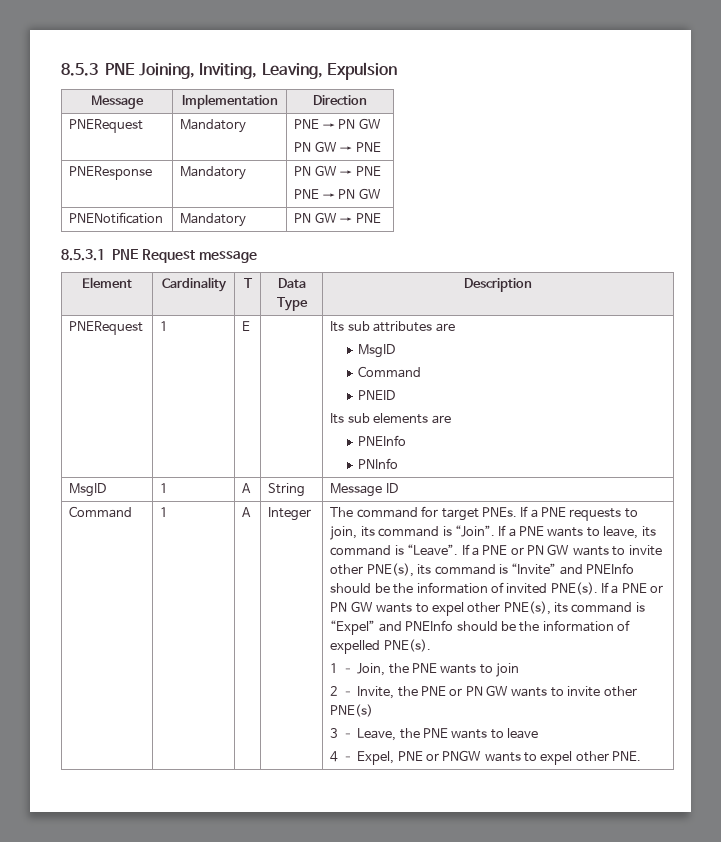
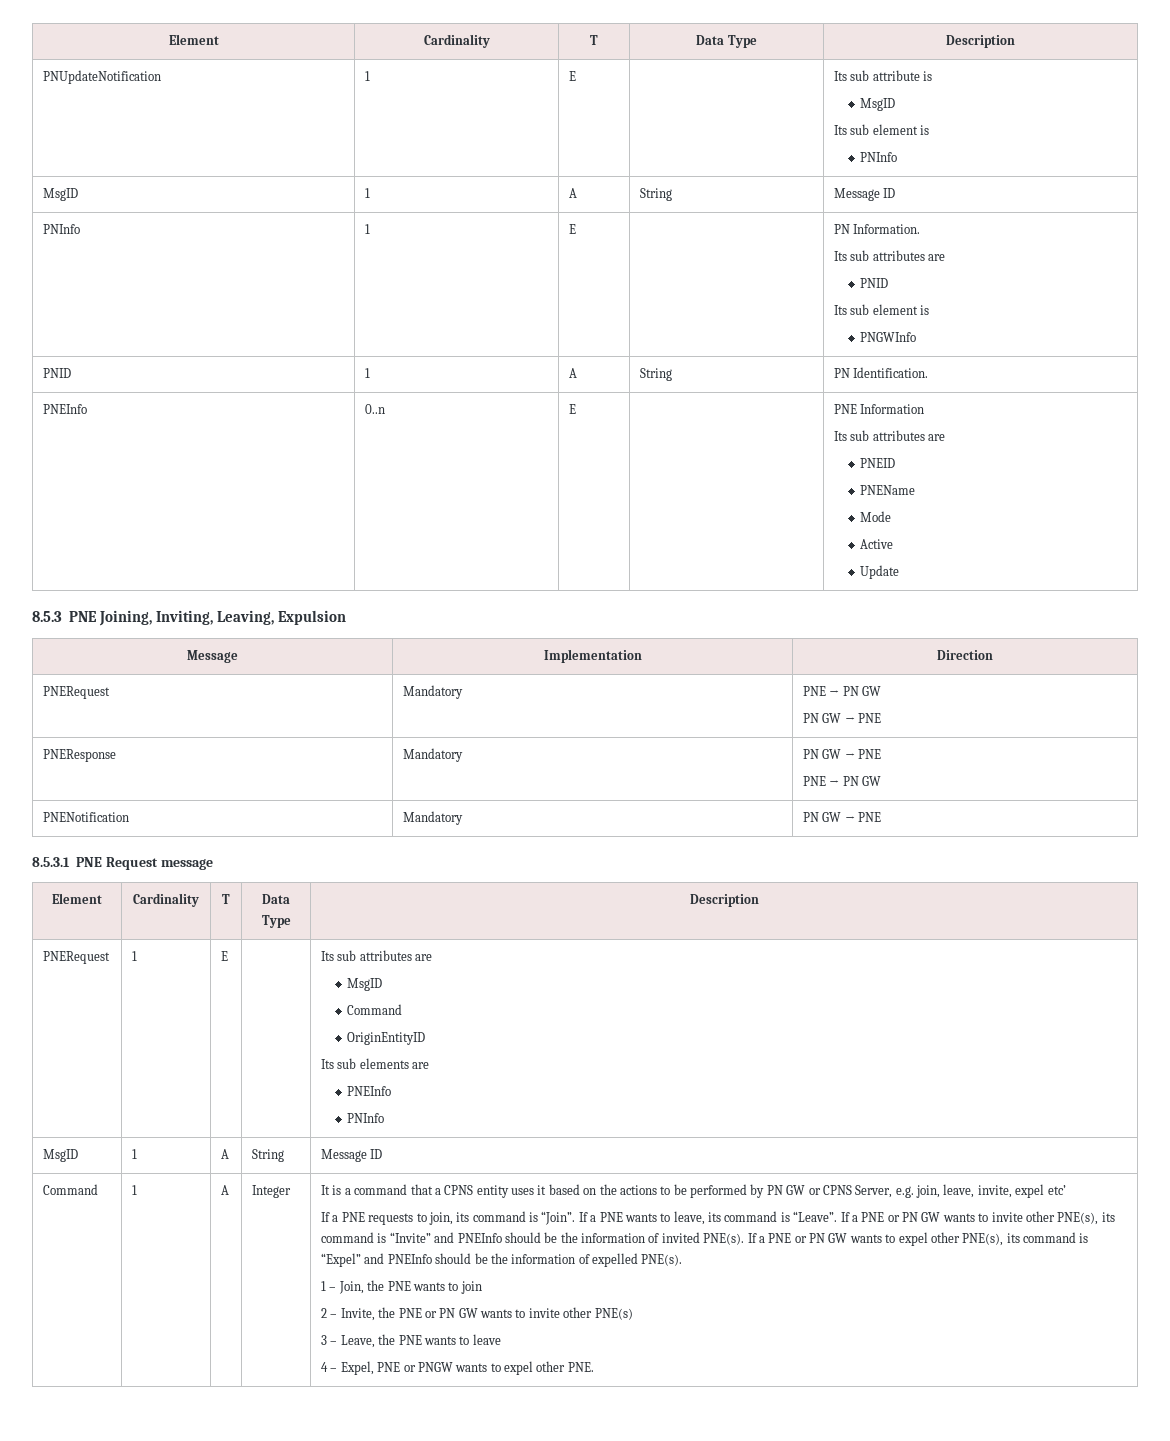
(61, 69) none -> [168,34,219,45] [423,34,490,48] [590,35,598,45] [696,35,757,48] [946,35,1015,48] [43,70,162,84] [365,71,371,81] [569,71,577,81] [834,70,933,81] [860,98,896,111] [834,124,930,135] [860,152,898,162] [43,188,79,201] [365,188,371,198] [569,188,578,198] [640,188,673,201] [834,188,896,201] [43,224,81,234] [365,224,371,234] [569,224,577,234] [834,224,921,234] [834,250,946,261] [860,278,889,288] [834,304,930,315] [860,332,917,342] [43,368,72,378] [365,368,371,378] [569,368,578,378] [640,368,673,381] [834,367,929,378] [43,404,88,414] [365,404,386,414] [569,404,577,414] [834,404,925,414] [834,430,946,441] [860,458,896,468] [860,485,916,495] [860,511,892,522] [860,539,894,549] [860,565,900,579] Element | Cardinality | T | Data Type | Description // PNUpdateNotification | 1 | E | | Its sub attribute is // MsgID // Its sub element is // PNInfo // MsgID | 1 | A | String | Message ID // PNInfo | 1 | E | | PN Information. // Its sub attributes are // PNID // Its sub element is // PNGWInfo // PNID | 1 | A | String | PN Identification. // PNEInfo | 0..n | E | | PNE Information // Its sub attributes are // PNEID // PNEName // Mode // Active // Update //
[358,390,396,400] PNEID -> [347,1032,426,1045] OriginEntityID
[330,506,517,521] The command for target PNEs. -> [321,1184,1066,1198] It is a command that a CPNS entity uses it based on the actions to be performed by PN GW or CPNS Server, e.g. join, leave, invite, expel etc’ //

